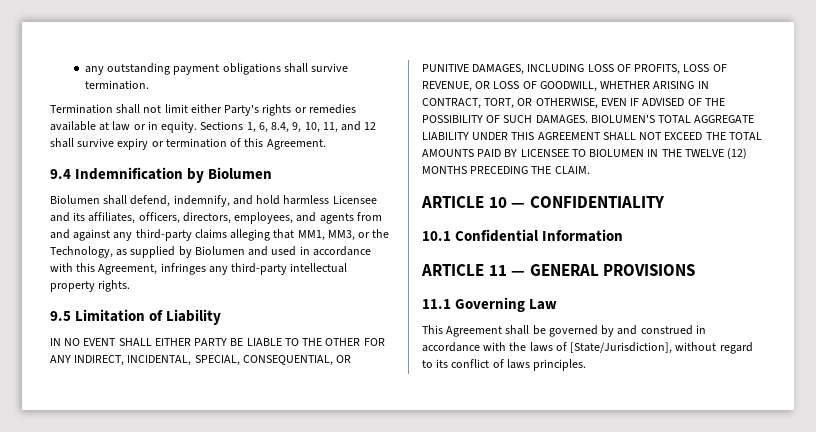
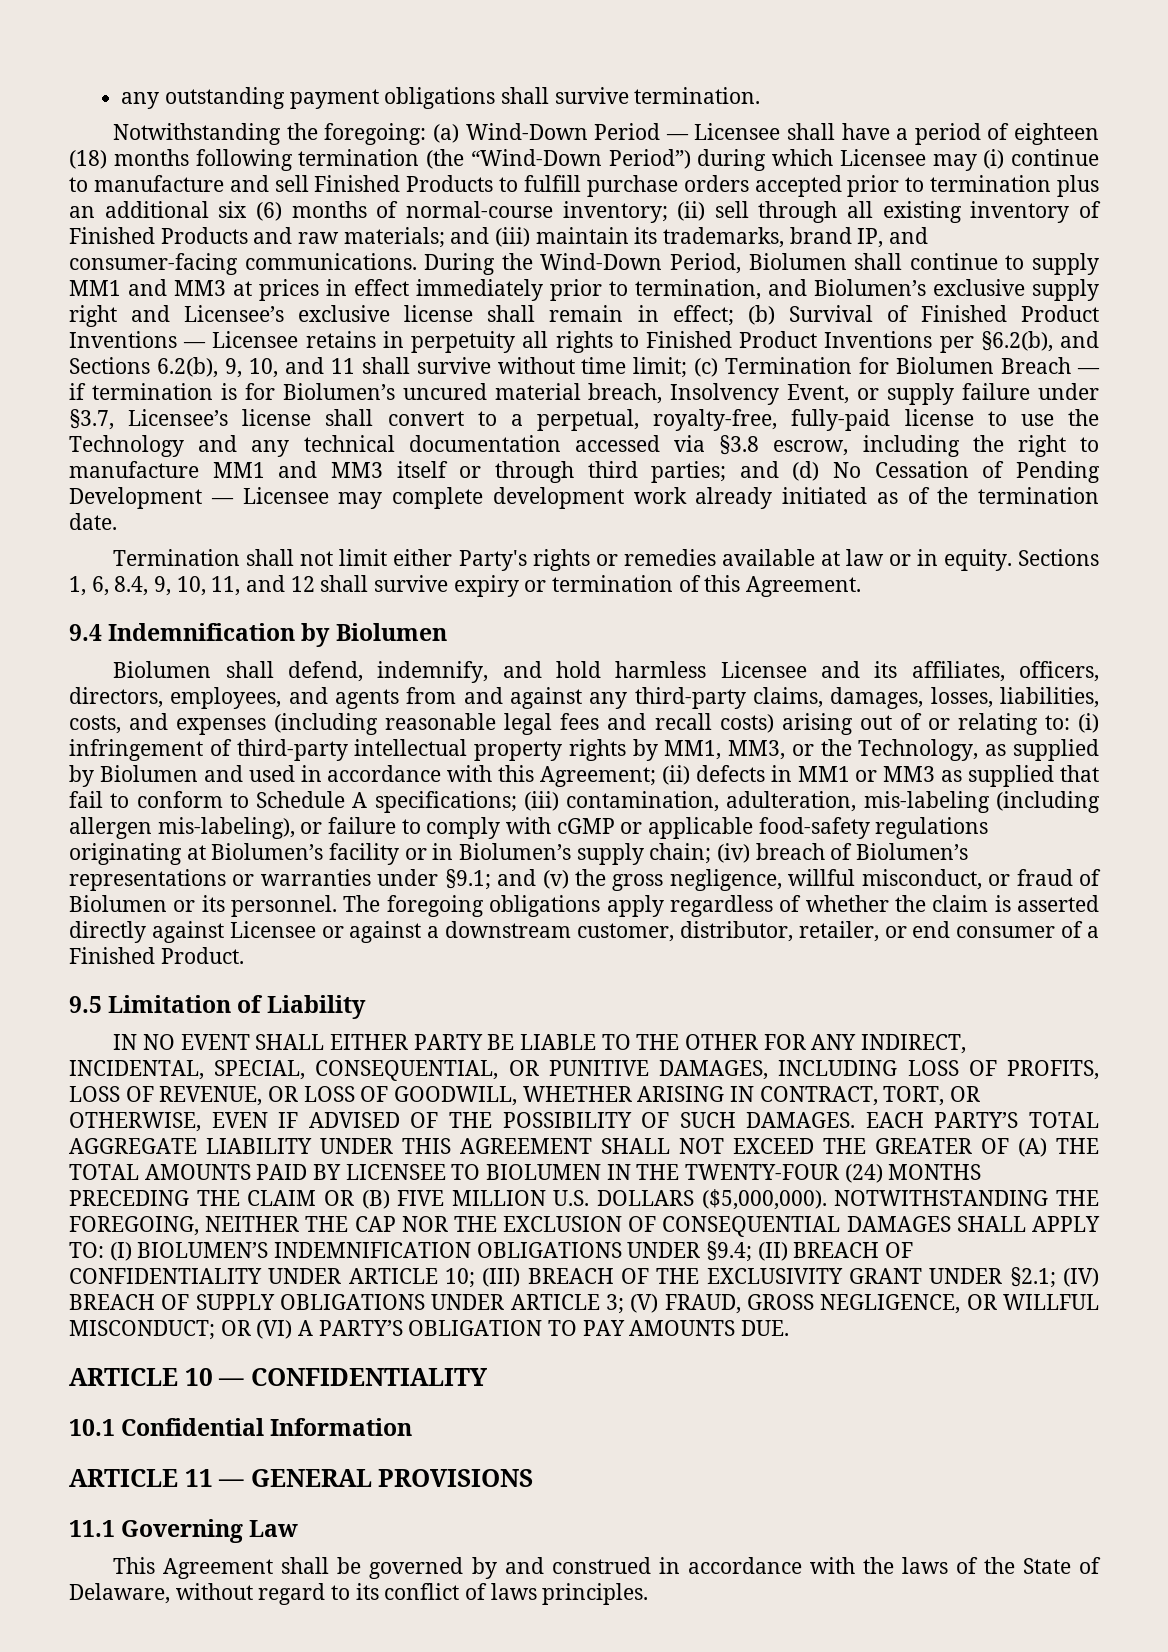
(149, 85) none -> [113,123,1099,145] [69,149,1099,171] [69,175,1099,197] [69,201,1101,223] [69,227,929,248] [69,253,1100,275] [69,279,1099,301] [69,305,1099,327] [69,331,1099,353] [69,357,1100,378] [69,383,1099,405] [69,409,1099,431] [69,435,1099,457] [69,461,1100,483] [69,487,1099,509] [69,513,117,530] // Notwithstanding the foregoing: (a) Wind-Down Period — Licensee shall have a period of eighteen (18) months following termination (the “Wind-Down Period”) during which Licensee may (i) continue to manufacture and sell Finished Products to fulfill purchase orders accepted prior to termination plus an additional six (6) months of normal-course inventory; (ii) sell through all existing inventory of Finished Products and raw materials; and (iii) maintain its trademarks, brand IP, and consumer-facing communications. During the Wind-Down Period, Biolumen shall continue to supply MM1 and MM3 at prices in effect immediately prior to termination, and Biolumen’s exclusive supply right and Licensee’s exclusive license shall remain in effect; (b) Survival of Finished Product Inventions — Licensee retains in perpetuity all rights to Finished Product Inventions per §6.2(b), and Sections 6.2(b), 9, 10, and 11 shall survive without time limit; (c) Termination for Biolumen Breach — if termination is for Biolumen’s uncured material breach, Insolvency Event, or supply failure under §3.7, Licensee’s license shall convert to a perpetual, royalty-free, fully-paid license to use the Technology and any technical documentation accessed via §3.8 escrow, including the right to manufacture MM1 and MM3 itself or through third parties; and (d) No Cessation of Pending Development — Licensee may complete development work already initiated as of the termination date.
[194,229,295,241] claims alleging that -> [753,687,1100,709] [69,713,1099,735] [69,739,658,761] claims, damages, losses, liabilities, costs, and expenses (including reasonable legal fees and recall costs) arising out of or relating to: (i) infringement of third-party intellectual property rights by
[98,263,348,275] [50,280,131,292] Agreement, infringes any third-party intellectual property rights. -> [540,765,1099,787] [69,791,1100,813] [69,817,989,839] [69,843,969,865] [69,869,1101,891] [69,895,1100,917] [69,921,1099,943] [69,947,244,964] Agreement; (ii) defects in MM1 or MM3 as supplied that fail to conform to Schedule A specifications; (iii) contamination, adulteration, mis-labeling (including allergen mis-labeling), or failure to comply with cGMP or applicable food-safety regulations originating at Biolumen’s facility or in Biolumen’s supply chain; (iv) breach of Biolumen’s representations or warranties under §9.1; and (v) the gross negligence, willful misconduct, or fraud of Biolumen or its personnel. The foregoing obligations apply regardless of whether the claim is asserted directly against Licensee or against a downstream customer, distributor, retailer, or end consumer of a Finished Product.
[590,114,655,123] BIOLUMEN'S -> [865,1112,1019,1128] EACH PARTY’S
(726, 136) none -> [875,1138,1099,1157] GREATER OF (A) THE
[684,148,748,159] TWELVE (12) -> [685,1164,883,1183] TWENTY-FOUR (24)
[554,166,590,174] CLAIM. -> [247,1189,1099,1210] [69,1216,1101,1237] [69,1241,914,1262] [69,1267,1100,1288] [69,1294,1100,1314] [69,1320,790,1340] CLAIM OR (B) FIVE MILLION U.S. DOLLARS ($5,000,000). NOTWITHSTANDING THE FOREGOING, NEITHER THE CAP NOR THE EXCLUSION OF CONSEQUENTIAL DAMAGES SHALL APPLY TO: (I) BIOLUMEN’S INDEMNIFICATION OBLIGATIONS UNDER §9.4; (II) BREACH OF CONFIDENTIALITY UNDER ARTICLE 10; (III) BREACH OF THE EXCLUSIVITY GRANT UNDER §2.1; (IV) BREACH OF SUPPLY OBLIGATIONS UNDER ARTICLE 3; (V) FRAUD, GROSS NEGLIGENCE, OR WILLFUL MISCONDUCT; OR (VI) A PARTY’S OBLIGATION TO PAY AMOUNTS DUE.
[570,342,673,354] [State/Jurisdiction], -> [983,1557,1102,1574] [69,1583,170,1604] the State of Delaware,

